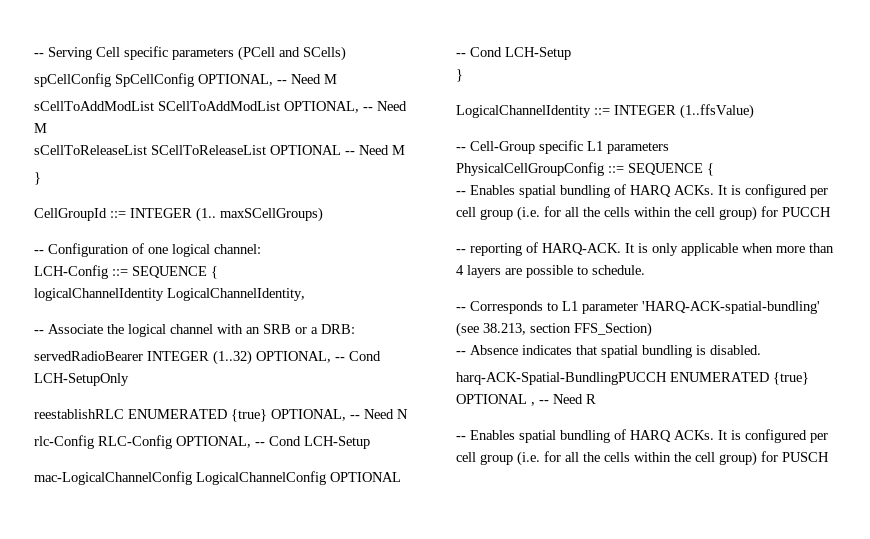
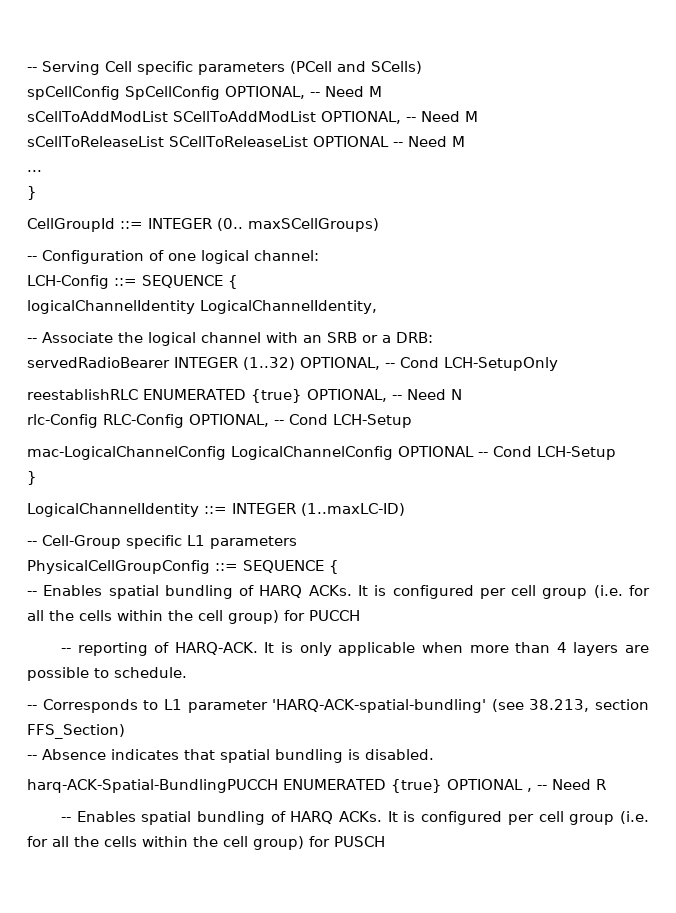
(405, 150) none -> [27,170,42,172] // ...
[196,207,216,222] (1.. -> [217,218,243,231] (0..
[680,104,754,119] (1..ffsValue) -> [301,503,405,516] (1..maxLC-ID)

